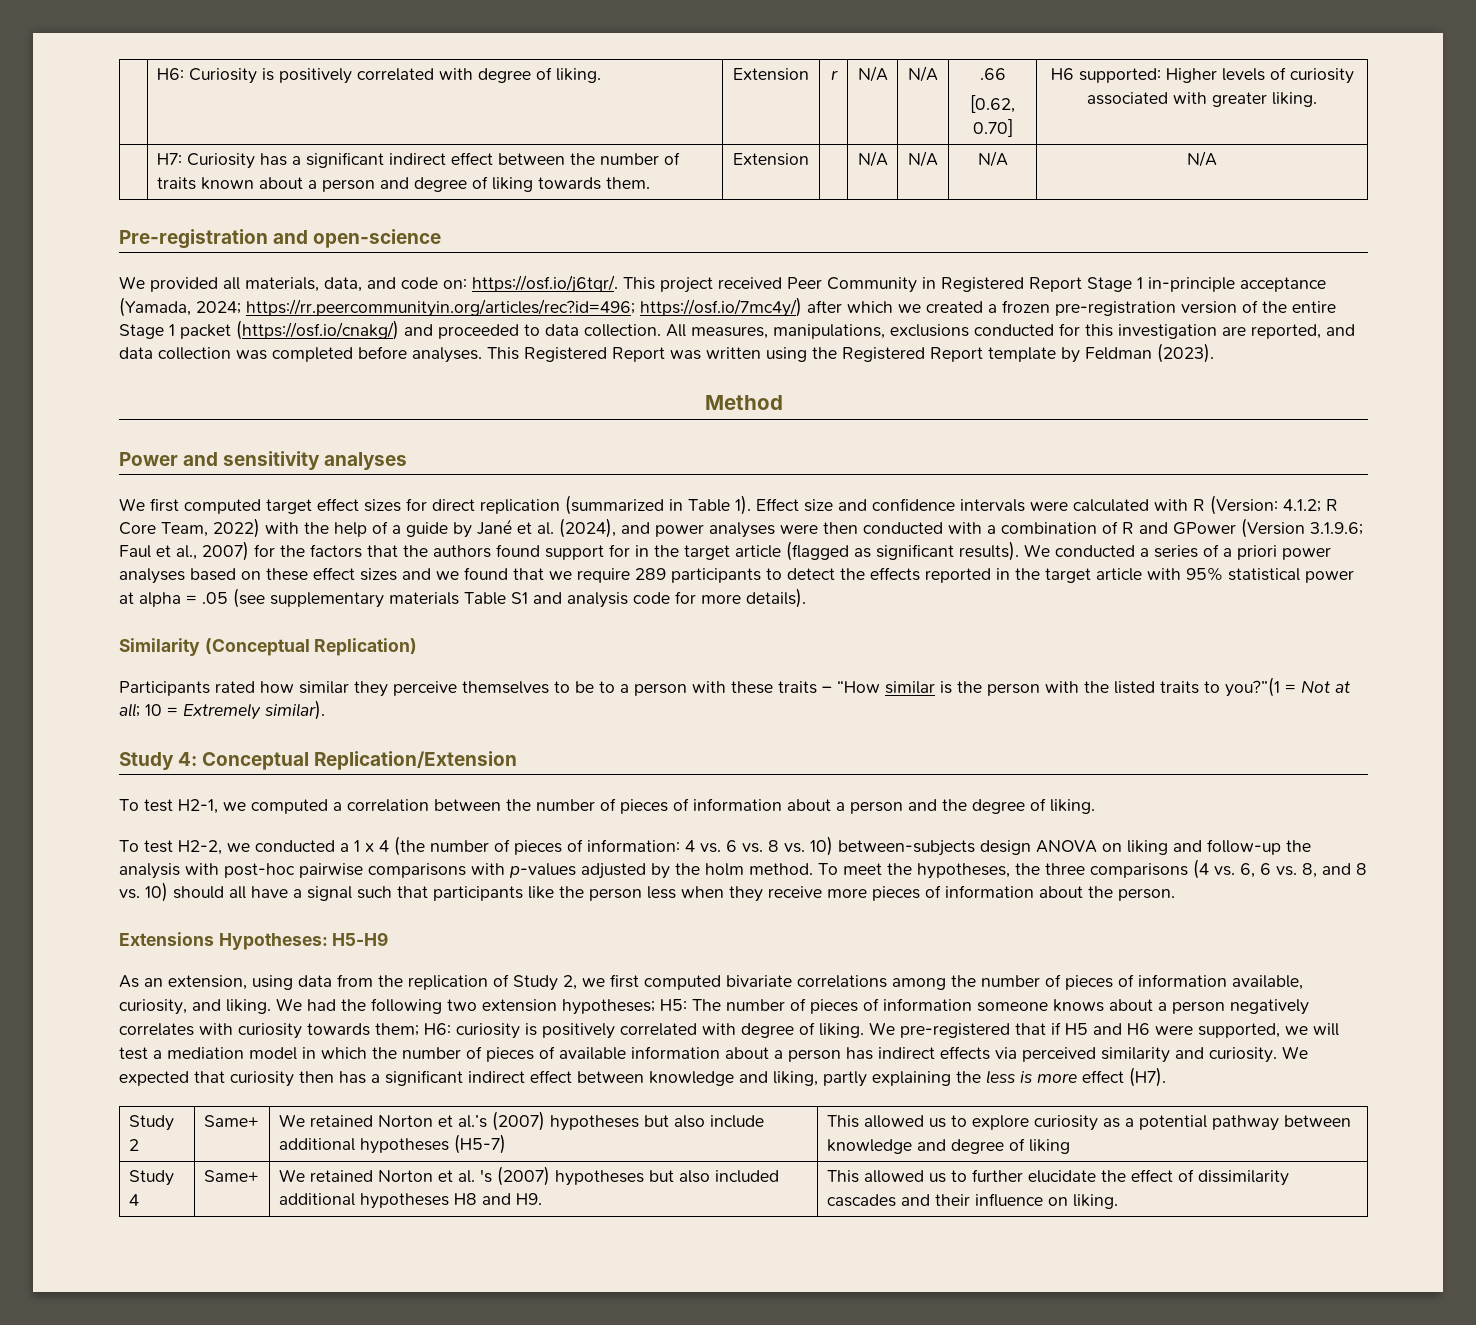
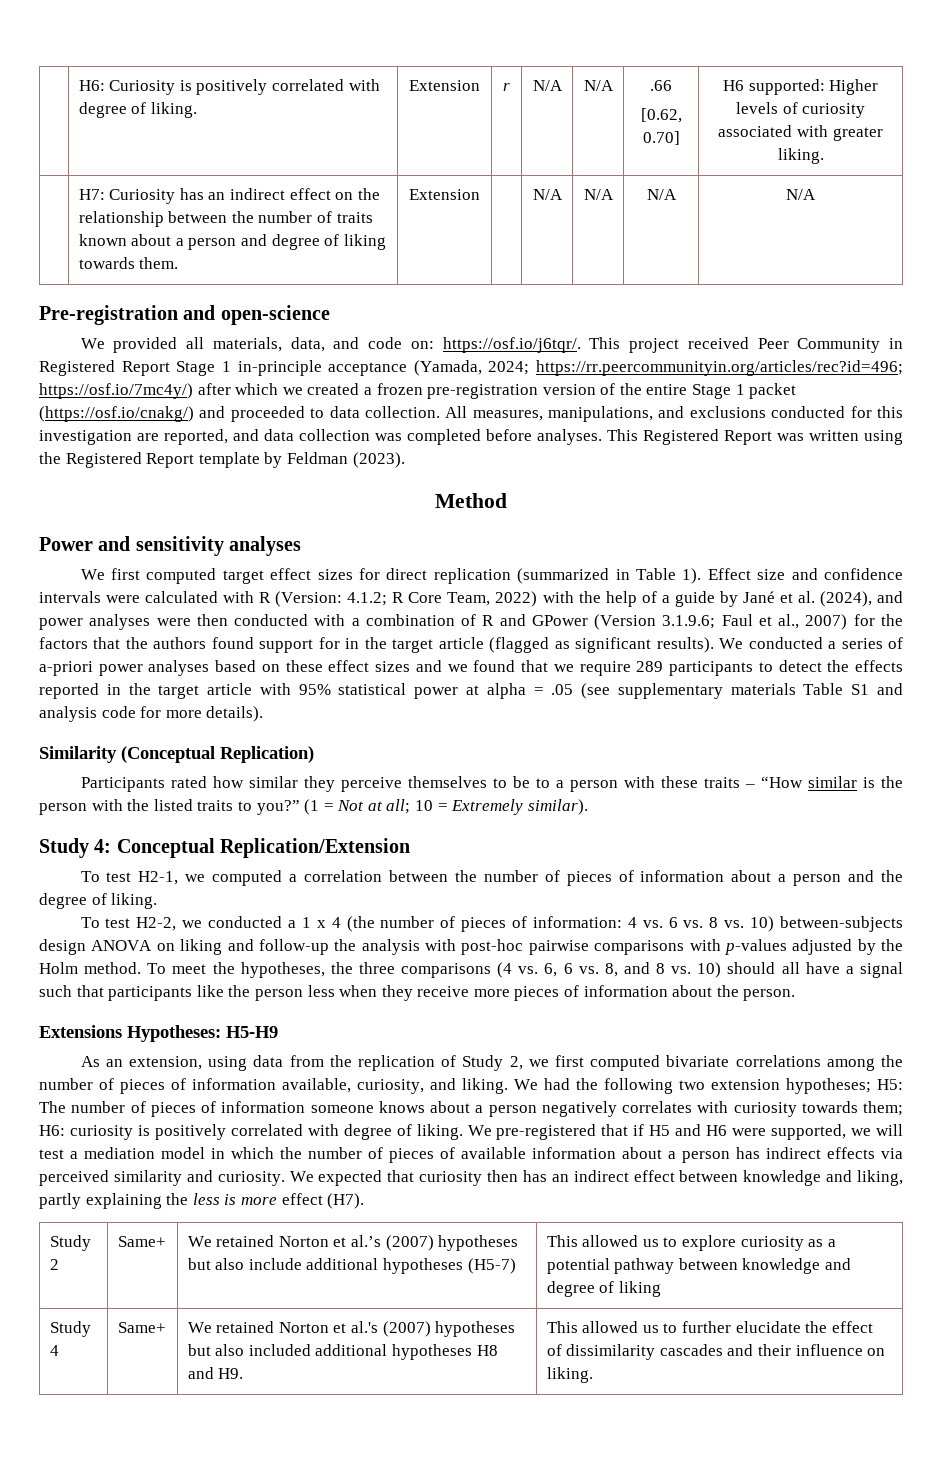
[291,152,493,168] a significant indirect effect -> [208,188,380,200] [78,211,164,227] an indirect effect on the relationship
(885, 331) none -> [658,406,685,418] and
[1223,545,1277,560] a priori -> [39,661,93,676] a-priori
[1225,677,1280,697] you?”(1 -> [256,799,320,815] you?” (1
[705,863,744,876] holm -> [39,962,78,974] Holm
[371,1070,463,1086] a significant -> [551,1174,569,1182] an
[457,1169,492,1183] al. 's -> [351,1321,379,1333] al.'s

